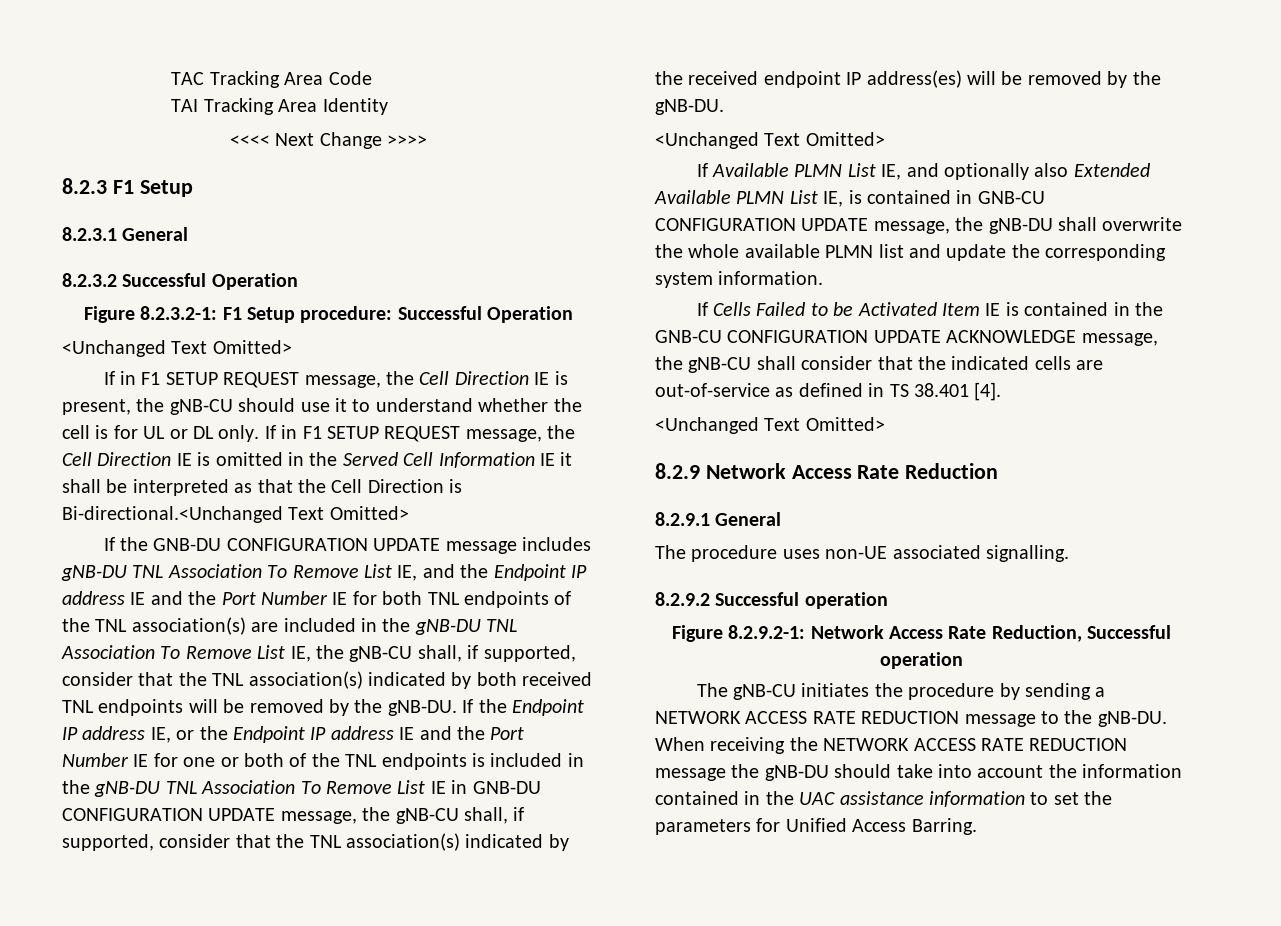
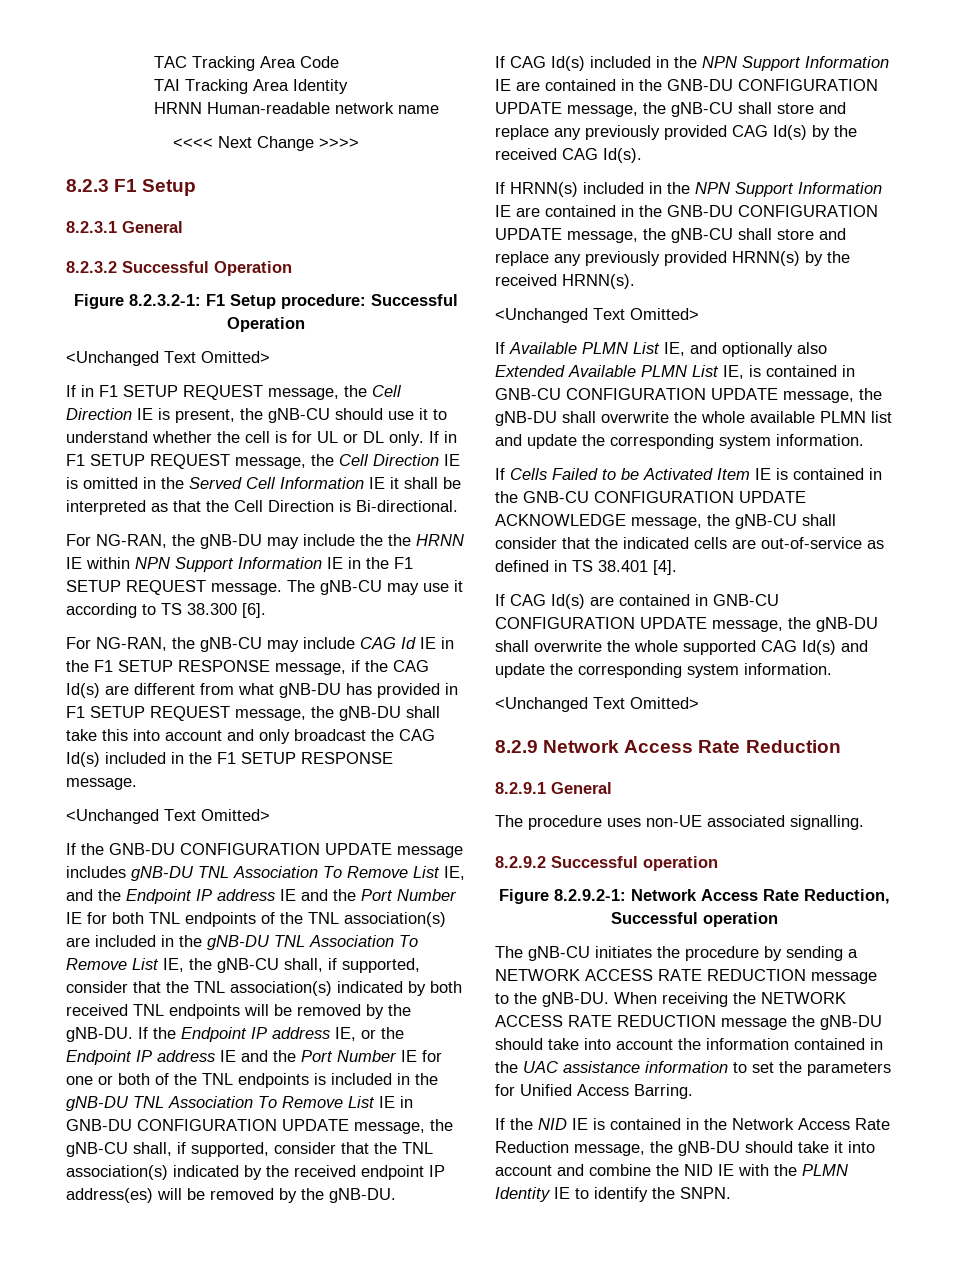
(388, 106) none -> [153,102,439,114] // HRNN Human-readable network name
[62,506,283,523] Bi-directional.<Unchanged -> [356,500,458,512] [66,534,464,549] [66,557,413,572] [66,580,463,595] [66,603,266,618] [66,637,454,652] [66,660,429,675] [66,683,458,698] [66,706,440,721] [66,729,435,744] [66,752,393,767] [66,778,137,790] [66,809,159,824] Bi-directional. // For NG-RAN, the gNB-DU may include the the HRNN IE within NPN Support Information IE in the F1 SETUP REQUEST message. The gNB-CU may use it according to TS 38.300 [6]. // For NG-RAN, the gNB-CU may include CAG Id IE in the F1 SETUP RESPONSE message, if the CAG Id(s) are different from what gNB-DU has provided in F1 SETUP REQUEST message, the gNB-DU shall take this into account and only broadcast the CAG Id(s) included in the F1 SETUP RESPONSE message. // <Unchanged
(724, 107) none -> [495,56,889,71] [495,79,878,91] [495,102,846,117] [495,125,857,140] [495,148,642,163] [495,182,882,197] [495,205,878,217] [495,228,846,243] [495,251,850,266] [495,274,635,289] // If CAG Id(s) included in the NPN Support Information IE are contained in the GNB-DU CONFIGURATION UPDATE message, the gNB-CU shall store and replace any previously provided CAG Id(s) by the received CAG Id(s). // If HRNN(s) included in the NPN Support Information IE are contained in the GNB-DU CONFIGURATION UPDATE message, the gNB-CU shall store and replace any previously provided HRNN(s) by the received HRNN(s).
(1002, 391) none -> [495,594,779,609] [495,617,878,632] [495,640,868,655] [495,663,832,678] // If CAG Id(s) are contained in GNB-CU CONFIGURATION UPDATE message, the gNB-DU shall overwrite the whole supported CAG Id(s) and update the corresponding system information.
(977, 826) none -> [495,1118,890,1130] [495,1141,875,1156] [495,1164,848,1176] [495,1187,731,1202] // If the NID IE is contained in the Network Access Rate Reduction message, the gNB-DU should take it into account and combine the NID IE with the PLMN Identity IE to identify the SNPN.

